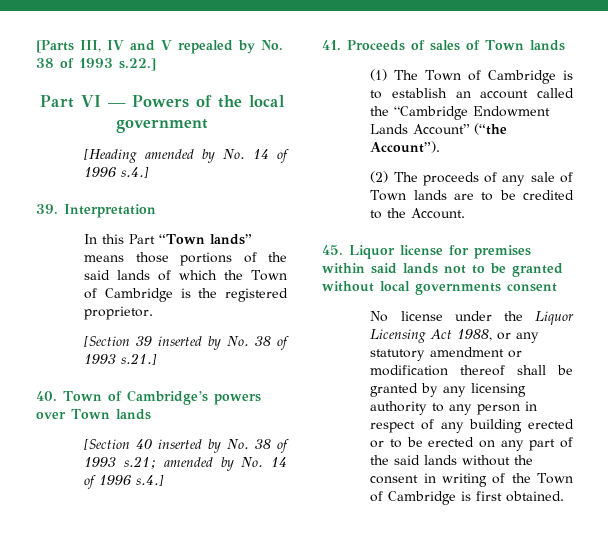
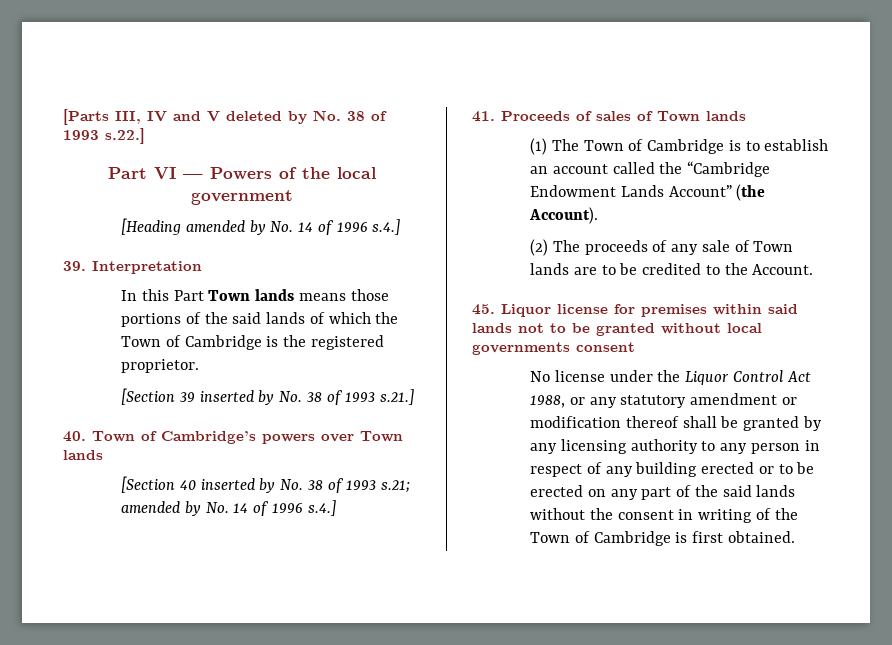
[178,40,233,54] repealed -> [226,111,282,121] deleted
[159,234,253,245] “Town lands” -> [208,289,295,301] Town lands
[474,123,508,135] [370,141,441,153] (“the Account”). -> [736,184,766,201] [529,207,599,224] (the Account).
[370,329,427,343] Licensing -> [732,370,783,382] Control

